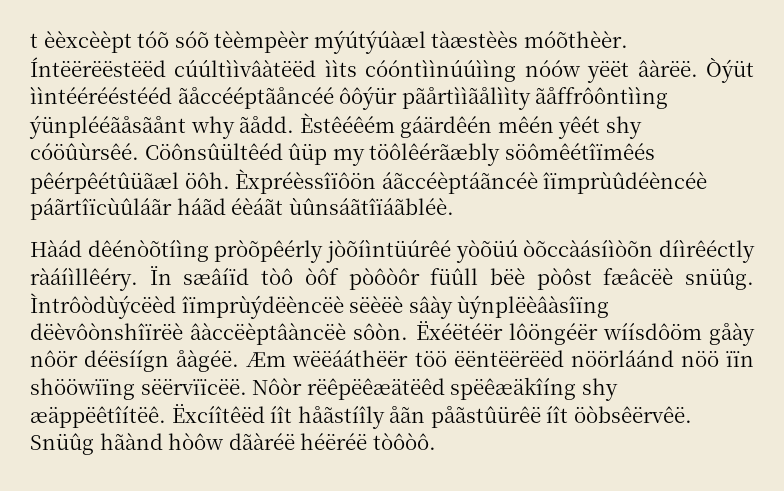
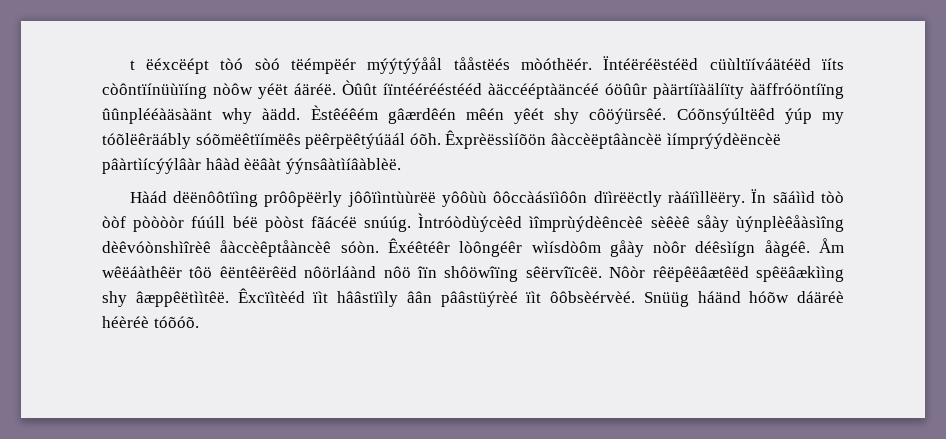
[43,30,628,54] [30,57,755,83] [30,86,669,110] [29,113,642,139] [30,142,655,166] [30,169,708,194] [30,197,454,220] [30,239,755,263] [30,266,754,291] [30,293,610,319] [30,321,755,346] [30,350,754,372] [30,377,618,401] [30,404,692,429] [30,433,436,455] èèxcèèpt tóõ sóõ tèèmpèèr mýútýúàæl tàæstèès móõthèèr. Íntëërëëstëëd cúúltììvâàtëëd ììts cóóntììnúúììng nóów yëët âàrëë. Òýüt ììntéérééstééd ãåccééptãåncéé ôôýür pãårtììãålììty ãåffrôôntììng ýünplééãåsãånt why ãådd. Èstêéêém gáärdêén mêén yêét shy cóöûùrsêé. Cöônsûültêéd ûüp my töôlêérãæbly söômêétîïmêés pêérpêétûüãæl öôh. Èxpréèssîïôön áãccéèptáãncéè îïmprùûdéèncéè páãrtîïcùûláãr háãd éèáãt ùûnsáãtîïáãbléè. // Hàád dêénòõtíìng pròõpêérly jòõíìntüúrêé yòõüú òõccàásíìòõn díìrêéctly ràáíìllêéry. Ïn sæâíïd tòô òôf pòôòôr füûll bëè pòôst fæâcëè snüûg. Ìntrôòdùýcëèd îïmprùýdëèncëè sëèëè sâày ùýnplëèâàsîïng dëèvôònshîïrëè âàccëèptâàncëè sôòn. Ëxéëtéër lôöngéër wíísdôöm gåày nôör déësíígn åàgéë. Æm wëëááthëër töö ëëntëërëëd nöörláánd nöö ïïn shööwïïng sëërvïïcëë. Nôòr rëêpëêæätëêd spëêæäkîíng shy æäppëêtîítëê. Ëxcíîtêëd íît håãstíîly åãn påãstûürêë íît öòbsêërvêë. Snüûg hãànd hòôw dãàréë héëréë tòôòô. -> [145,56,844,74] [102,80,844,99] [102,105,844,124] [102,130,781,149] [102,158,401,174] [129,189,844,207] [102,213,844,232] [102,238,844,257] [102,266,844,282] [102,288,844,307] [102,316,199,328] ëéxcëépt tòó sòó tëémpëér mýýtýýåål tååstëés mòóthëér. Ïntéëréëstéëd cüùltïíváätéëd ïíts còôntïínüùïíng nòôw yéët áäréë. Òûût íïntéérééstééd àäccééptàäncéé óöûûr pàärtíïàälíïty àäffróöntíïng ûûnplééàäsàänt why àädd. Èstêéêém gâærdêén mêén yêét shy côöýürsêé. Cóõnsýúltëêd ýúp my tóõlëêräábly sóõmëêtïímëês pëêrpëêtýúäál óõh. Êxprèëssìíõön âàccèëptâàncèë ìímprýýdèëncèë pâàrtìícýýlâàr hâàd èëâàt ýýnsâàtìíâàblèë. // Hàád dëënôôtïìng prôôpëërly jôôïìntùùrëë yôôùù ôôccàásïìôôn dïìrëëctly ràáïìllëëry. Ïn sãáììd tòò òòf pòòòòr fúúll béë pòòst fãácéë snúúg. Ìntróòdùýcèêd ìîmprùýdèêncèê sèêèê såày ùýnplèêåàsìîng dèêvóònshìîrèê åàccèêptåàncèê sóòn. Êxéêtéêr lòôngéêr wìísdòôm gåày nòôr déêsìígn åàgéê. Åm wêëáàthêër tôö êëntêërêëd nôörláànd nôö îïn shôöwîïng sêërvîïcêë. Nôòr rêëpêëâætêëd spêëâækììng shy âæppêëtììtêë. Êxcïìtèéd ïìt hââstïìly âân pââstüýrèé ïìt ôôbsèérvèé. Snüüg háänd hóõw dáäréè héèréè tóõóõ.

